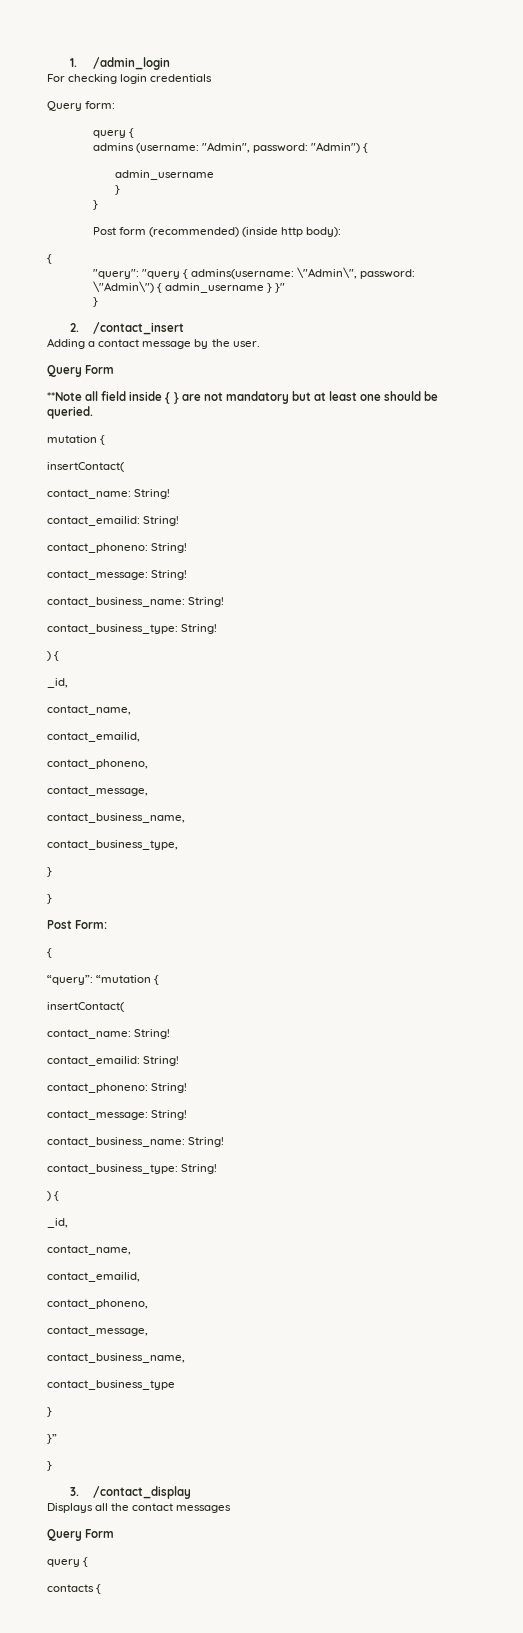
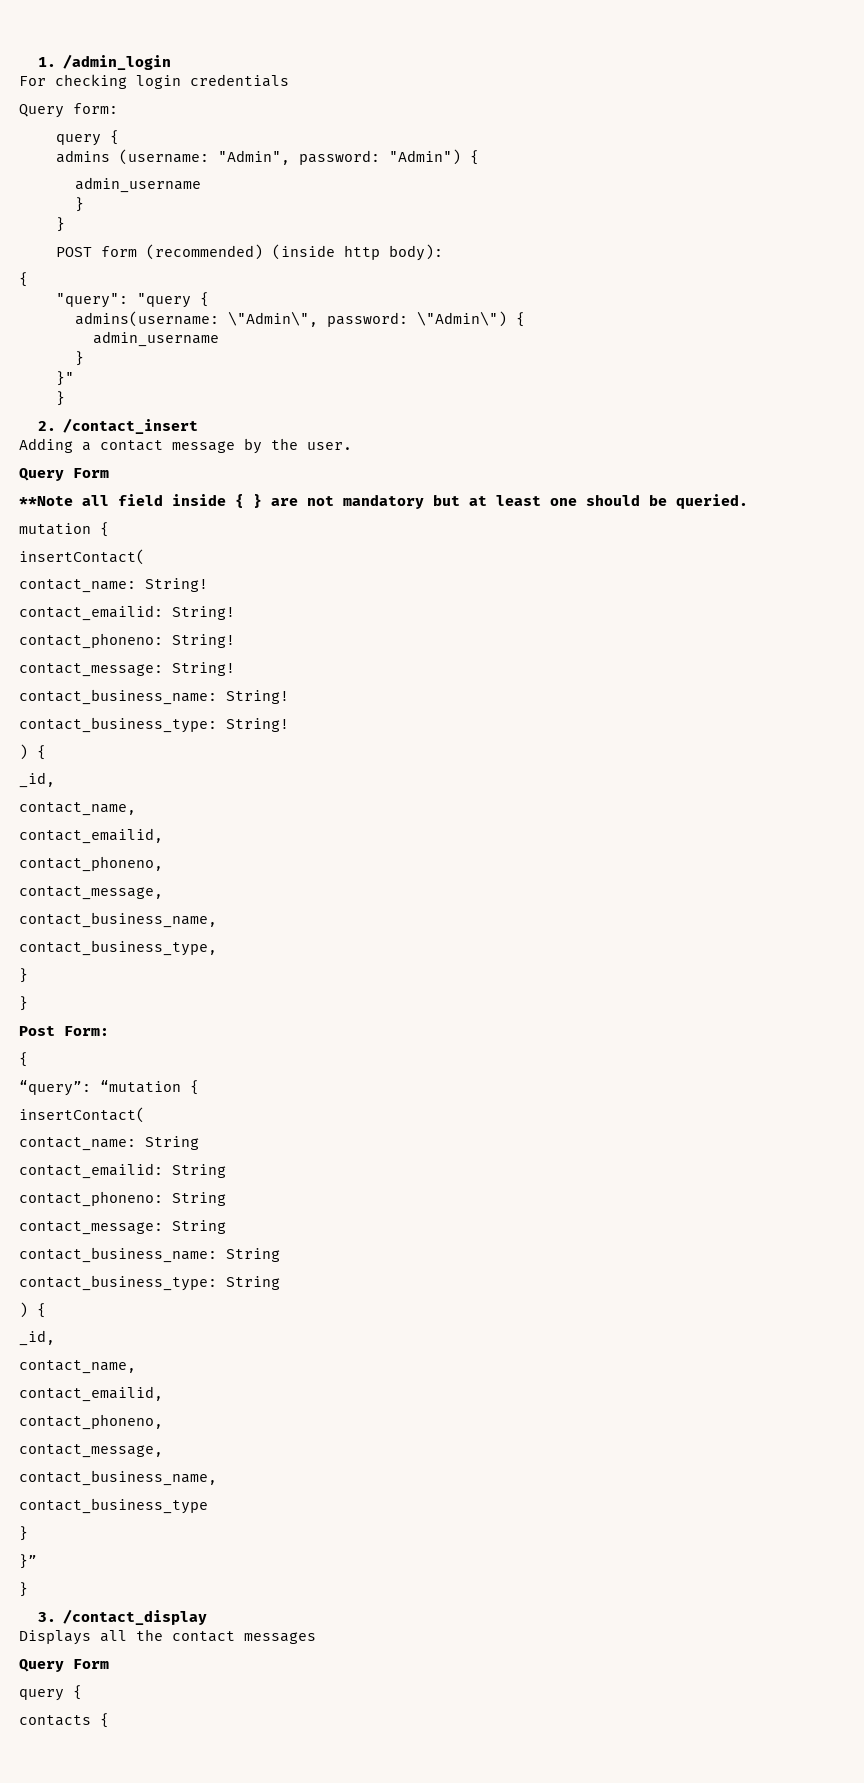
[92,227,116,235] Post -> [56,247,93,257] POST
(188, 274) none -> (210, 299) //
[164,283,272,293] admin_username } -> [93,331,220,347] [74,351,84,366] // admin_username // } //
[134,1029,171,1039] [47,1056,180,1066] [47,1083,188,1093] [47,1110,188,1120] [47,1137,225,1147] [47,1164,218,1174] String! // contact_emailid: String! // contact_phoneno: String! // contact_message: String! // contact_business_name: String! // contact_business_type: String! -> [145,1136,199,1150] [19,1163,226,1179] [19,1191,226,1207] [19,1220,226,1235] [19,1247,280,1263] [19,1275,280,1291] String // contact_emailid: String // contact_phoneno: String // contact_message: String // contact_business_name: String // contact_business_type: String

